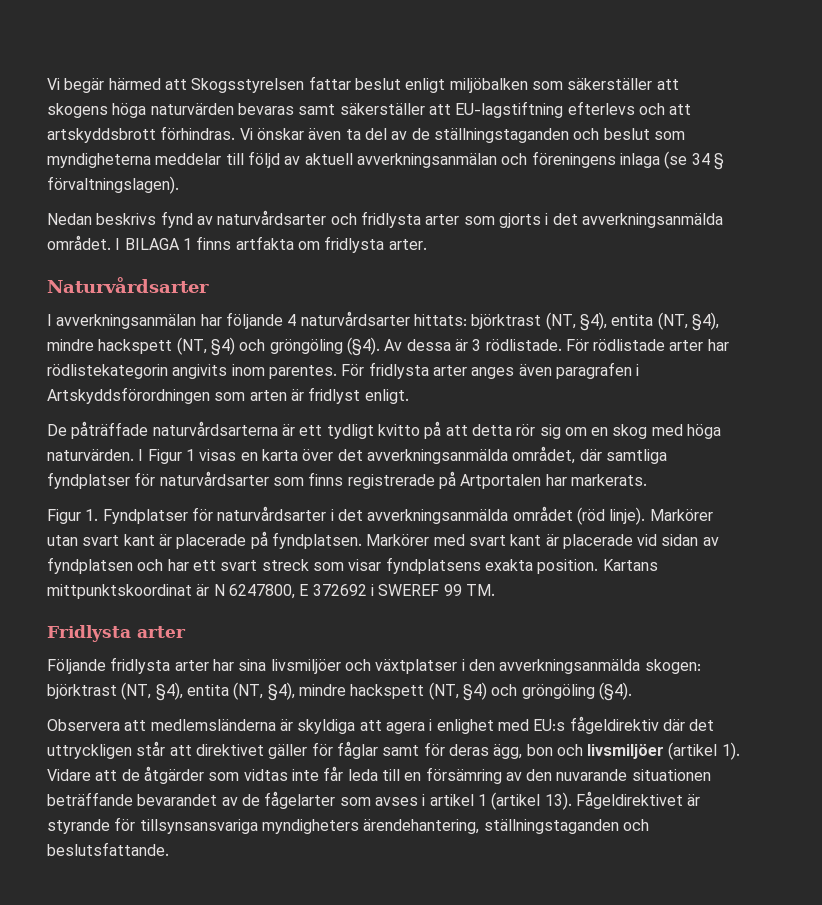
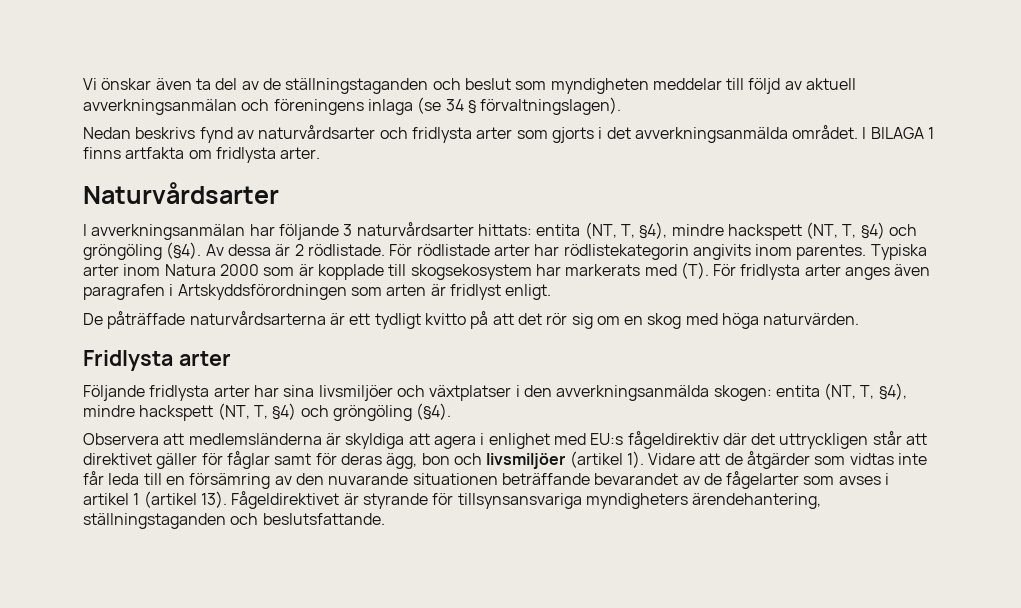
[47,76,679,93] [47,101,692,118] [47,126,253,143] Vi begär härmed att Skogsstyrelsen fattar beslut enligt miljöbalken som säkerställer att skogens höga naturvärden bevaras samt säkerställer att EU-lagstiftning efterlevs och att artskyddsbrott förhindras. Vi -> [83,78,97,90] Vi
[47,153,151,168] myndigheterna -> [550,78,649,94] myndigheten
[287,314,297,326] 4 -> [343,224,353,236] 3
[471,312,719,331] [47,337,207,355] björktrast (NT, §4), entita (NT, §4), mindre hackspett (NT, -> [536,222,857,240] entita (NT, T, §4), mindre hackspett (NT, T,
[472,339,482,351] 3 -> [294,244,304,256] 2
(337, 372) none -> [870,244,927,260] [83,262,709,280] Typiska arter inom Natura 2000 som är kopplade till skogsekosystem har markerats med (T).
[471,424,512,436] detta -> [517,313,542,325] det
[138,446,667,464] [47,471,647,489] [47,506,713,525] [47,531,719,549] [47,557,658,574] [47,584,495,599] I Figur 1 visas en karta över det avverkningsanmälda området, där samtliga fyndplatser för naturvårdsarter som finns registrerade på Artportalen har markerats. // Figur 1. Fyndplatser för naturvårdsarter i det avverkningsanmälda området (röd linje). Markörer utan svart kant är placerade på fyndplatsen. Markörer med svart kant är placerade vid sidan av fyndplatsen och har ett svart streck som visar fyndplatsens exakta position. Kartans mittpunktskoordinat är N 6247800, E 372692 i SWEREF 99 TM. -> (860, 319) none
[47,682,459,701] björktrast (NT, §4), entita (NT, §4), mindre hackspett (NT, -> [775,383,907,400] [83,403,268,421] entita (NT, T, §4), mindre hackspett (NT, T,

